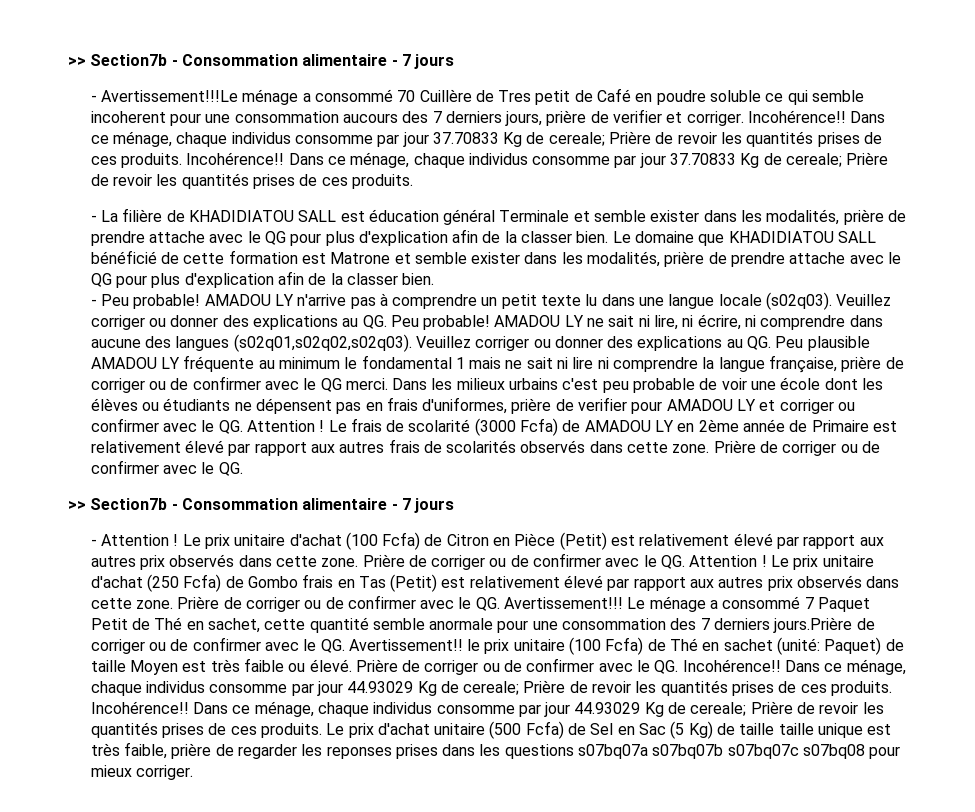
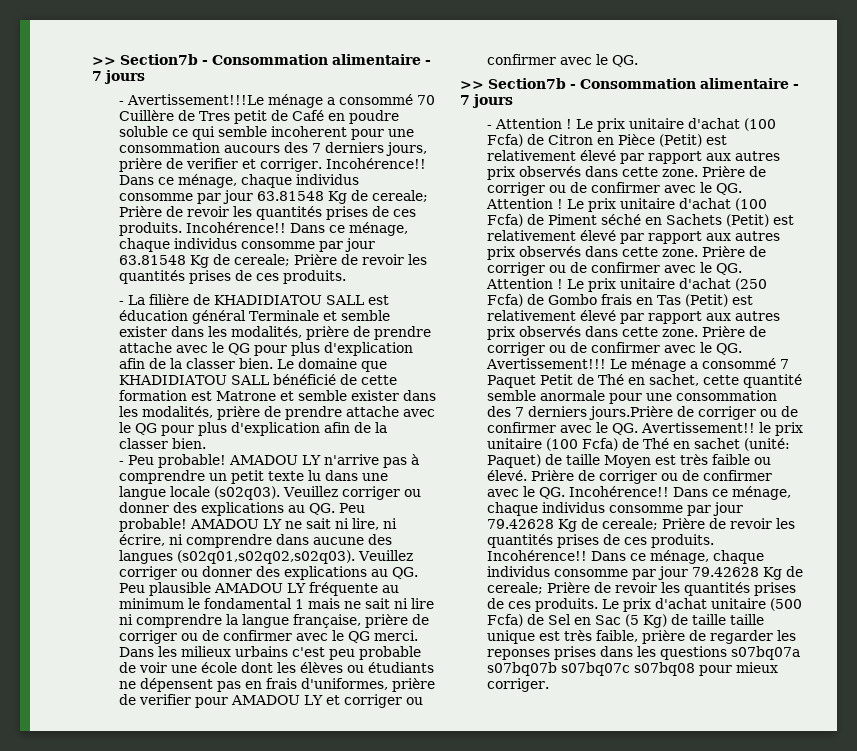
[432,132,499,144] 37.70833 -> [256,191,324,201] 63.81548
[670,153,737,165] 37.70833 -> [118,255,186,265] 63.81548
[246,418,898,436] [90,439,881,456] [90,460,243,476] Attention ! Le frais de scolarité (3000 Fcfa) de AMADOU LY en 2ème année de Primaire est relativement élevé par rapport aux autres frais de scolarités observés dans cette zone. Prière de corriger ou de confirmer avec le QG. -> (638, 61) none
(143, 582) none -> [734,198,767,211] [486,214,794,227] [486,230,780,244] [486,246,766,260] [486,262,742,276] [485,278,731,292] (100 Fcfa) de Piment séché en Sachets (Petit) est relativement élevé par rapport aux autres prix observés dans cette zone. Prière de corriger ou de confirmer avec le QG. Attention ! Le prix unitaire d'achat
[347,681,414,693] 44.93029 -> [486,519,554,529] 79.42628
[574,702,641,714] 44.93029 -> [691,567,759,577] 79.42628

